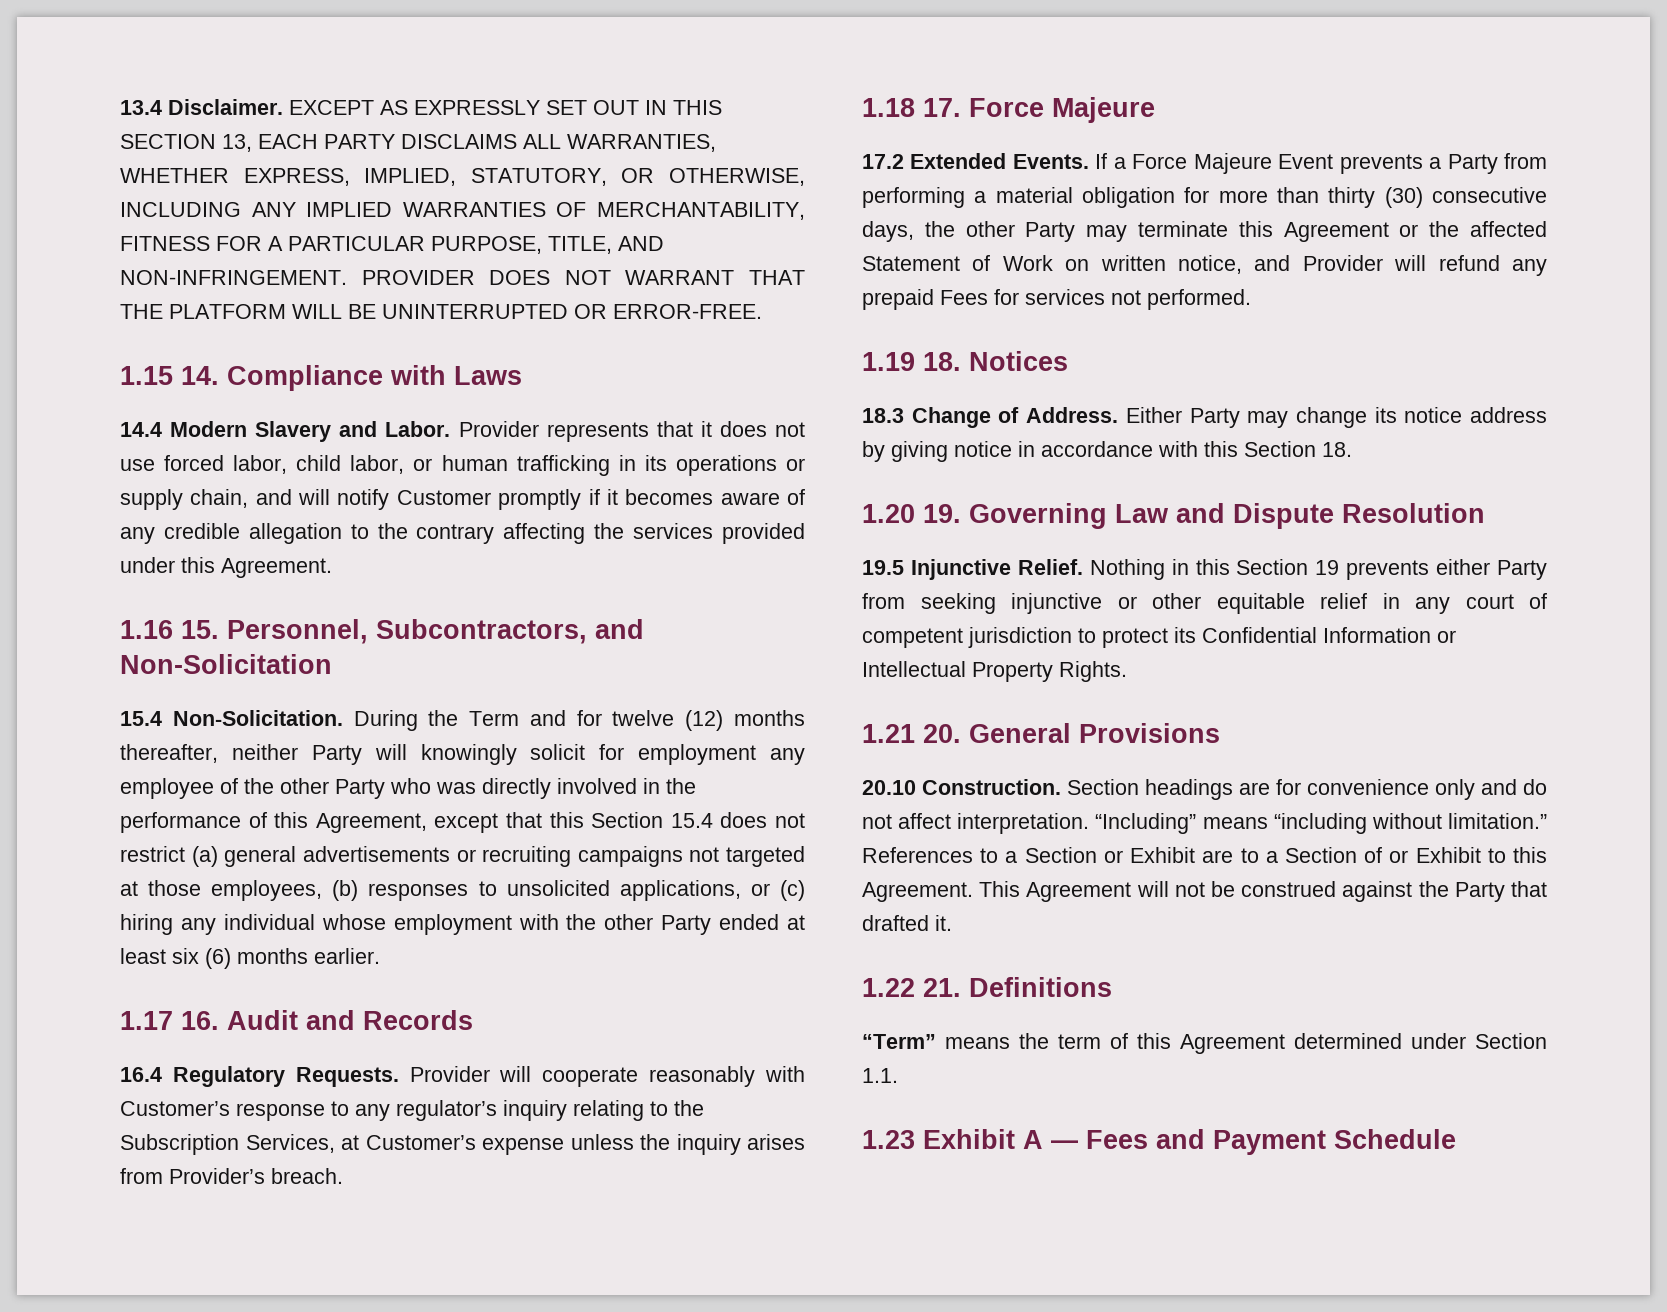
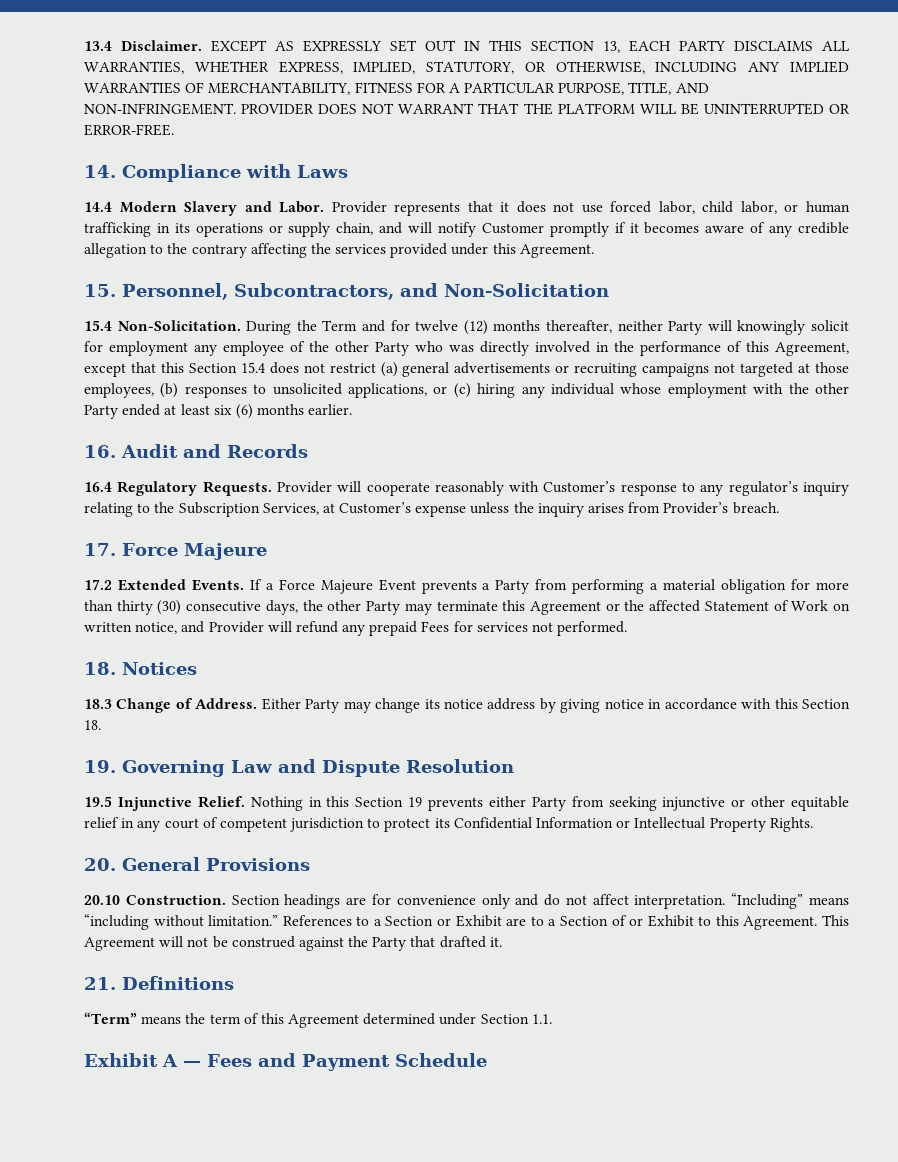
[120,366,173,385] 1.15 -> (174, 130) none
[120,620,173,639] 1.16 -> (594, 251) none
[120,1011,173,1030] 1.17 -> (353, 409) none
[862,98,915,117] 1.18 -> (779, 508) none
[862,352,915,371] 1.19 -> (628, 628) none
[862,504,915,523] 1.20 -> (101, 725) none
[862,724,915,743] 1.21 -> (813, 824) none
[862,978,915,997] 1.22 -> (502, 942) none
[862,1130,915,1149] 1.23 -> (552, 1019) none

